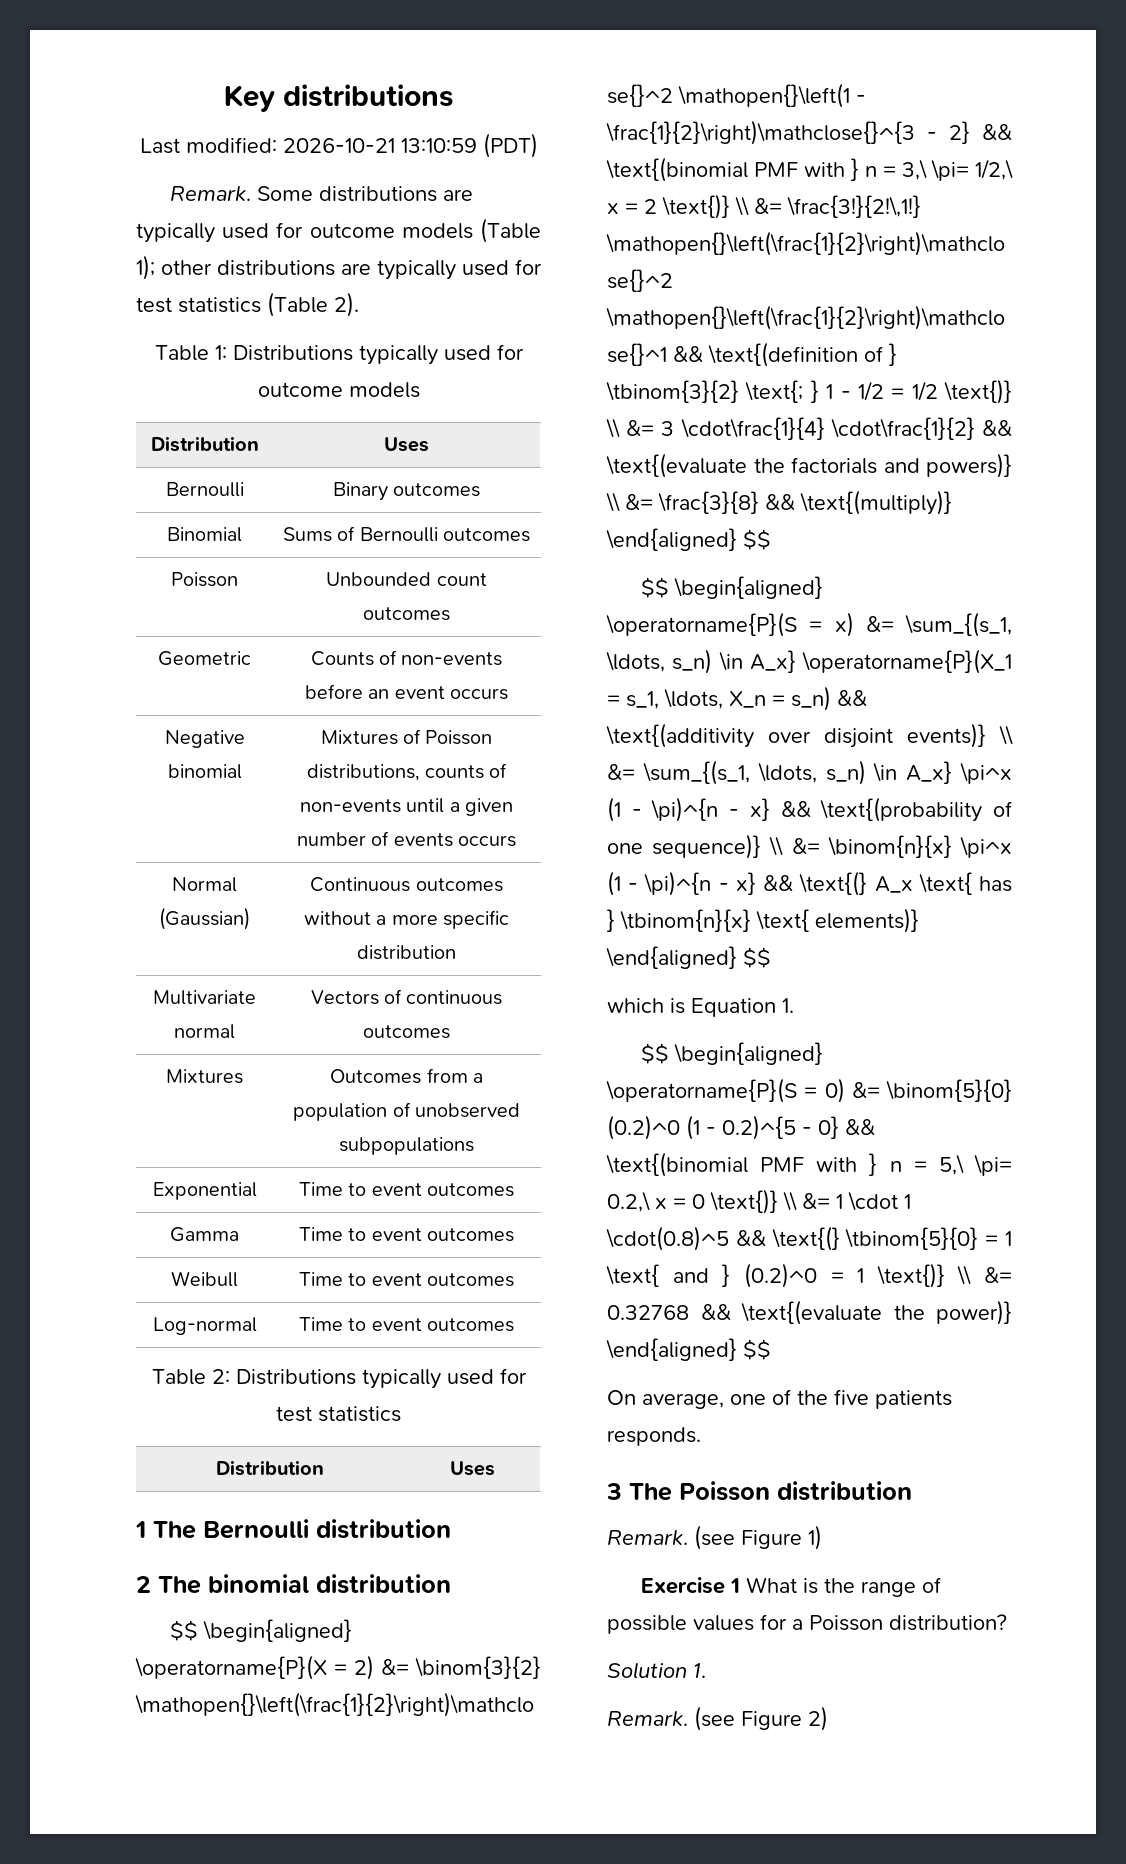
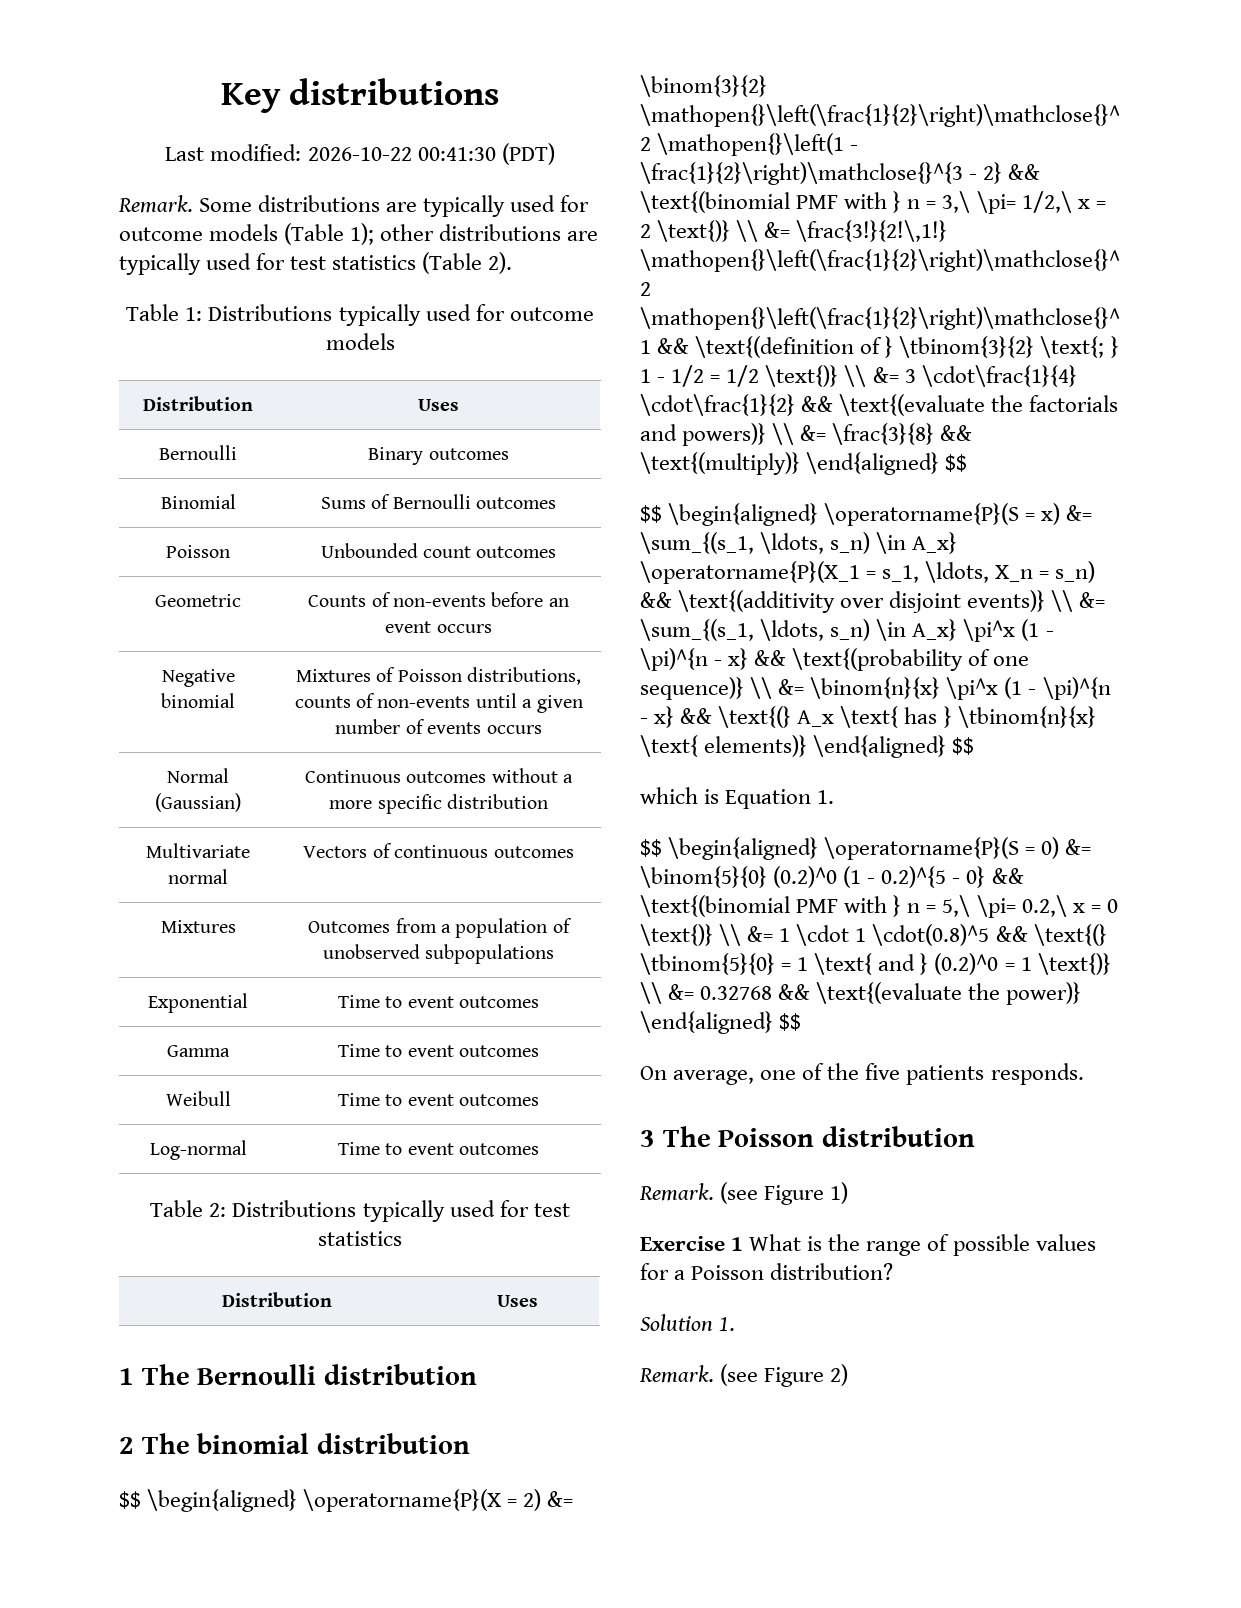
[282,138,477,153] 2026-10-21 13:10:59 -> [307,147,496,161] 2026-10-22 00:41:30

